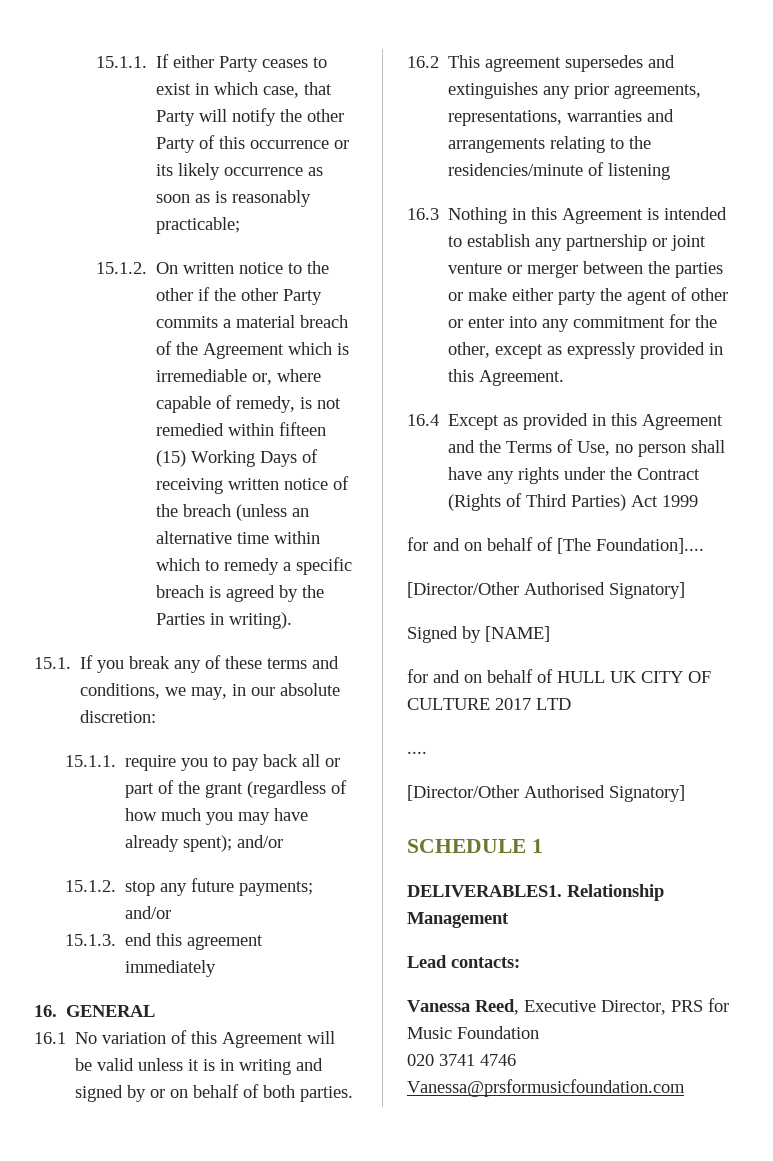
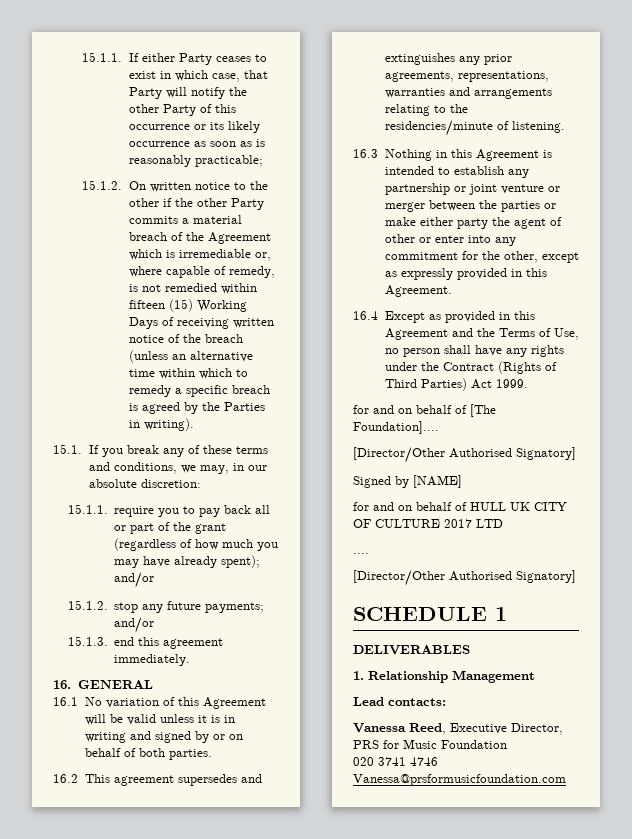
[125,960,217,977] immediately -> [114,654,191,666] immediately.
[608,163,671,180] listening -> [511,121,565,133] listening.
[662,495,699,507] 1999 -> [495,379,528,388] 1999.
[407,885,562,897] DELIVERABLES1. -> [353,645,470,655] [353,671,364,680] DELIVERABLES // 1.

